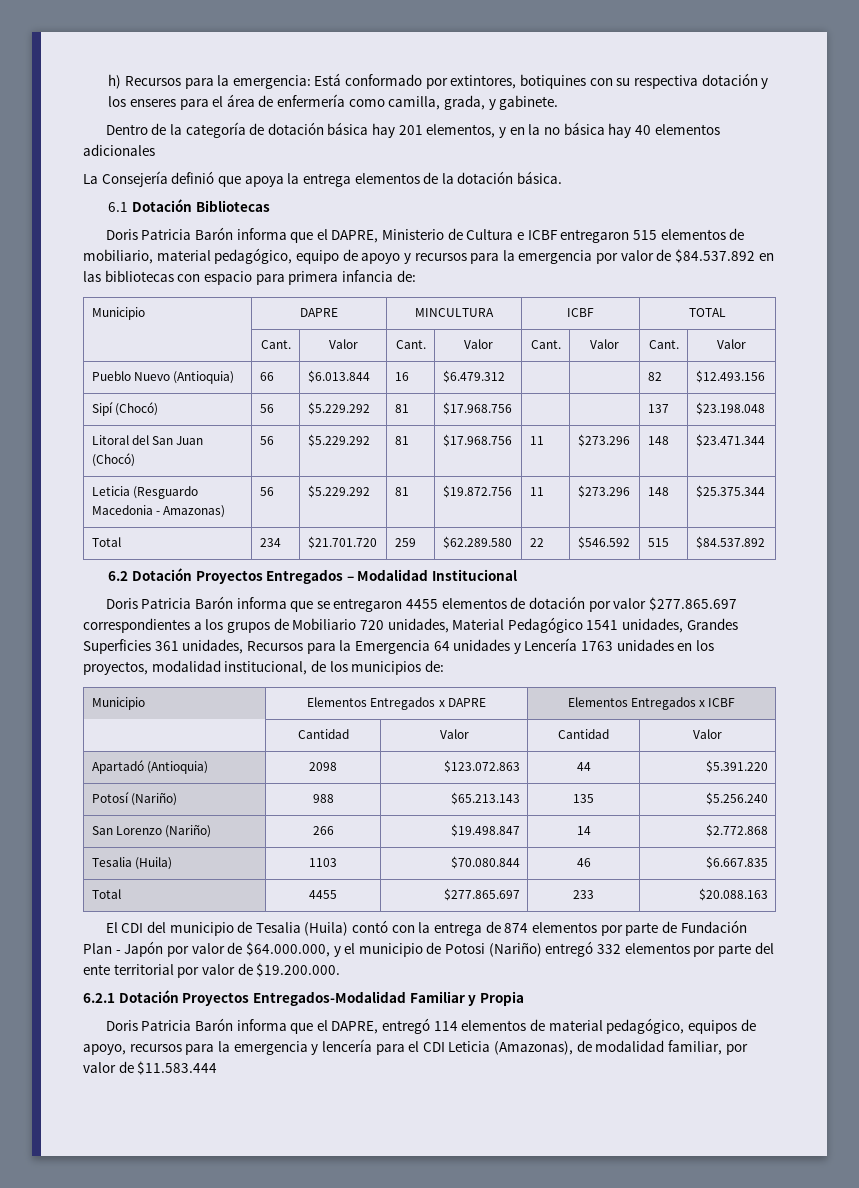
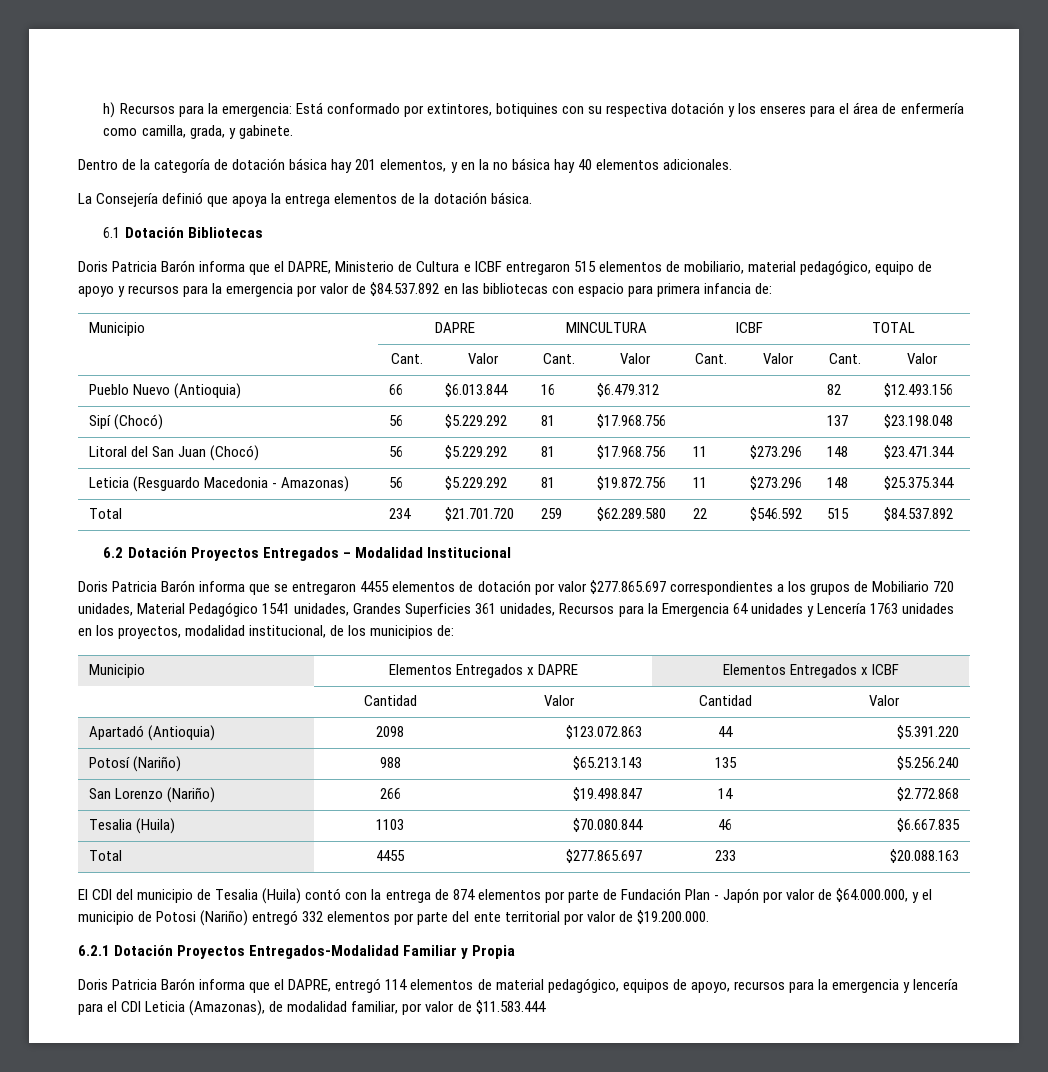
[83,144,155,156] adicionales -> [662,159,732,170] adicionales.

